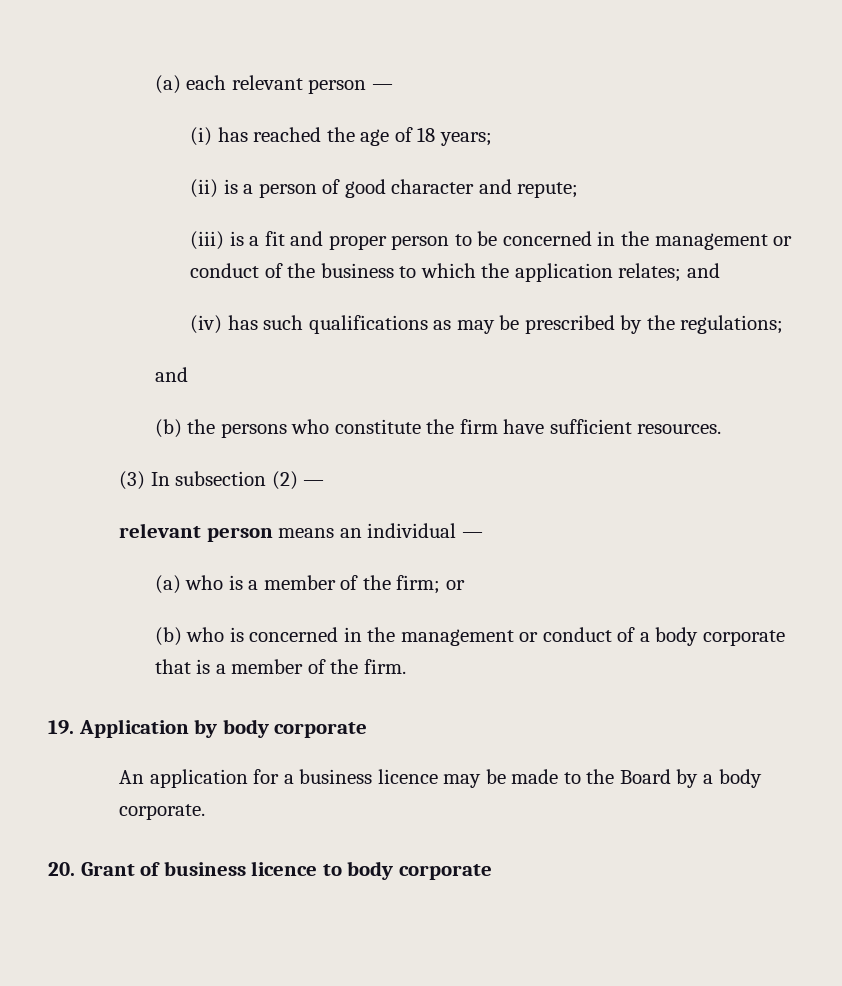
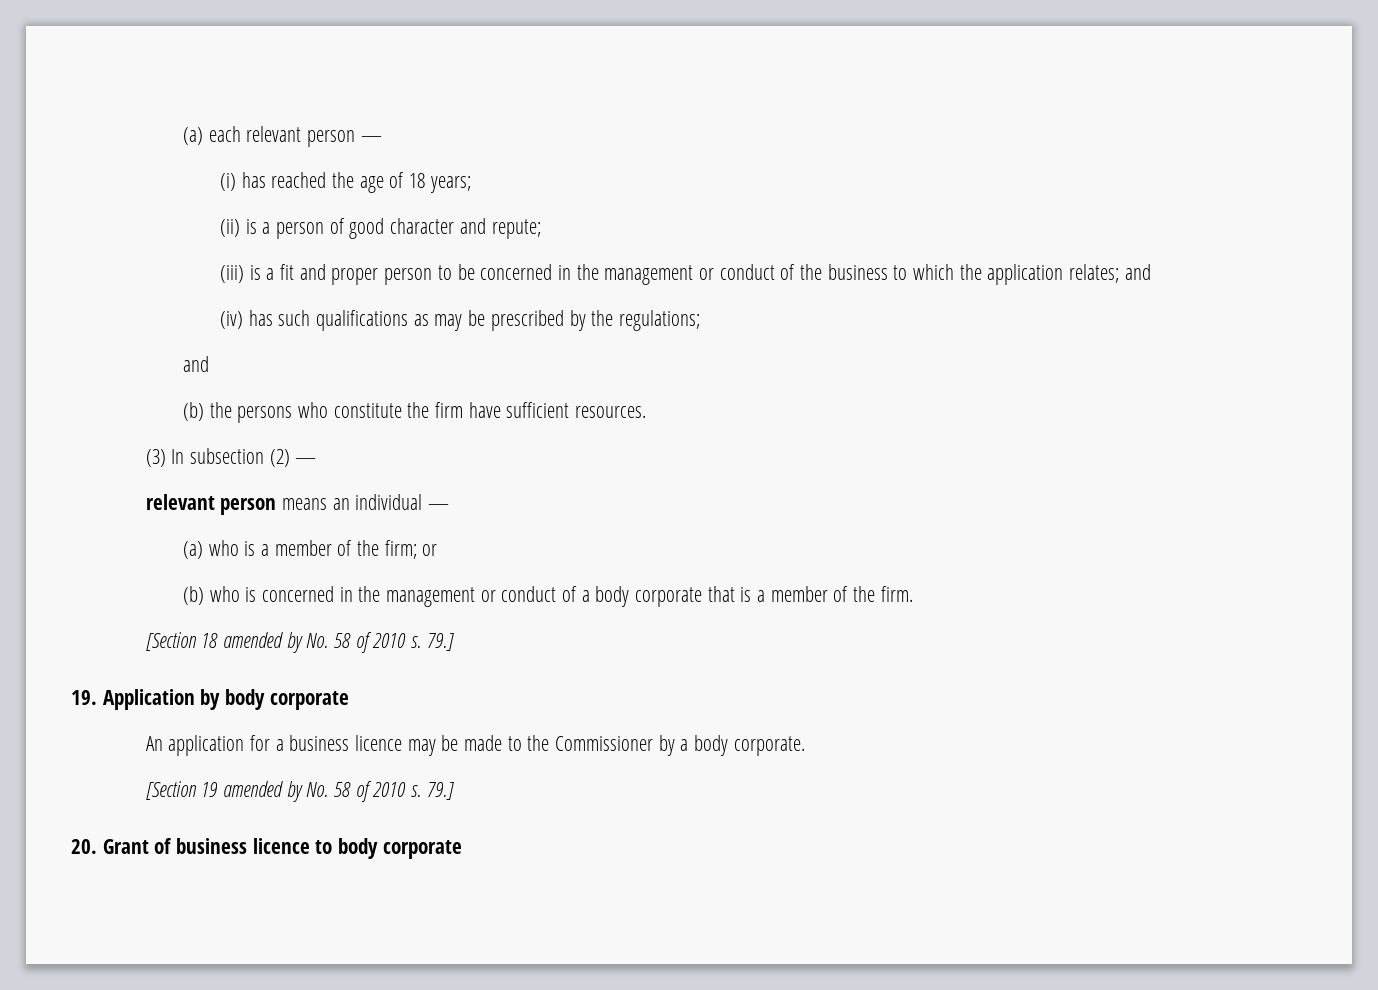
(406, 666) none -> [145,632,454,653] // [Section 18 amended by No. 58 of 2010 s. 79.]
[619,769,671,784] Board -> [554,736,653,751] Commissioner
(206, 812) none -> [145,781,454,802] // [Section 19 amended by No. 58 of 2010 s. 79.]

